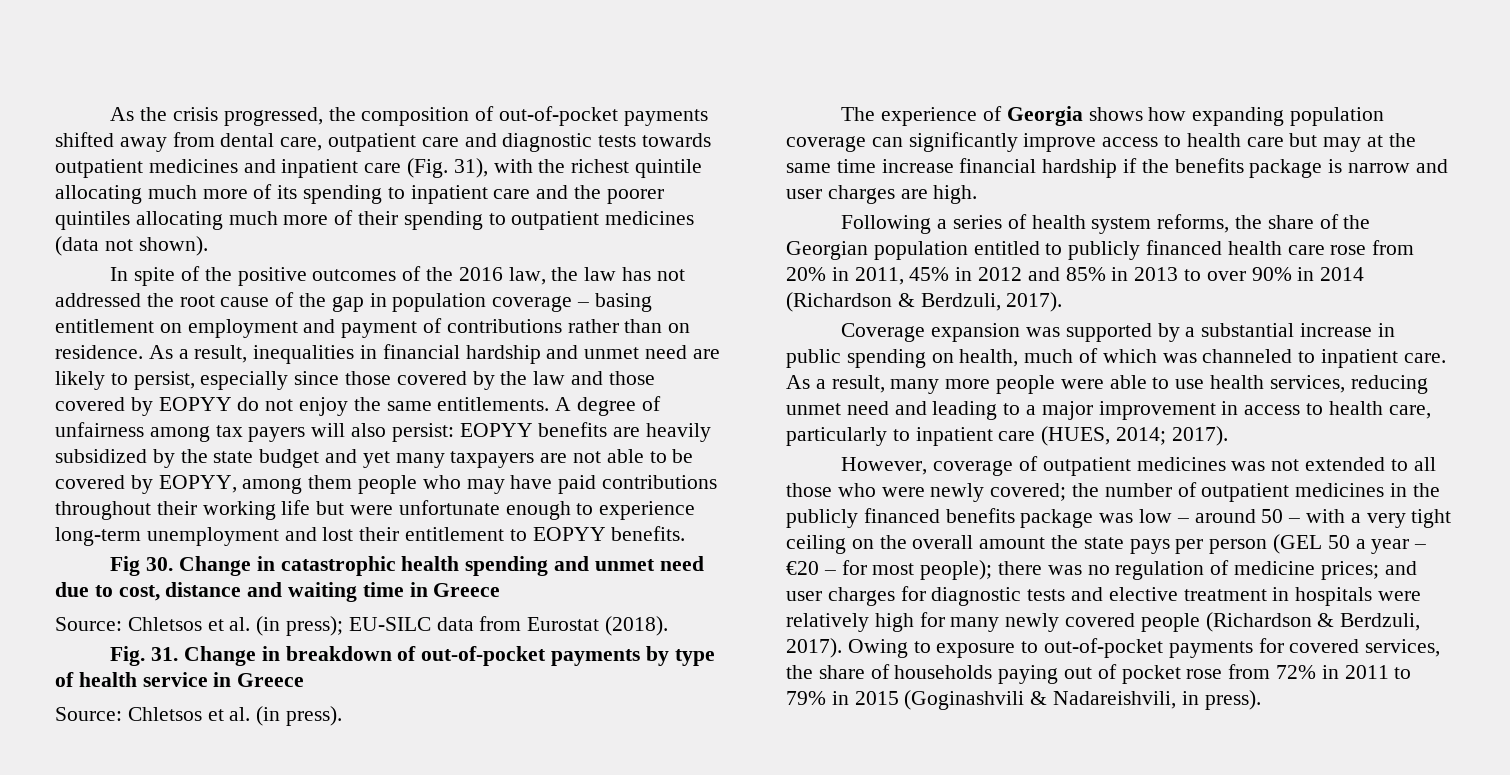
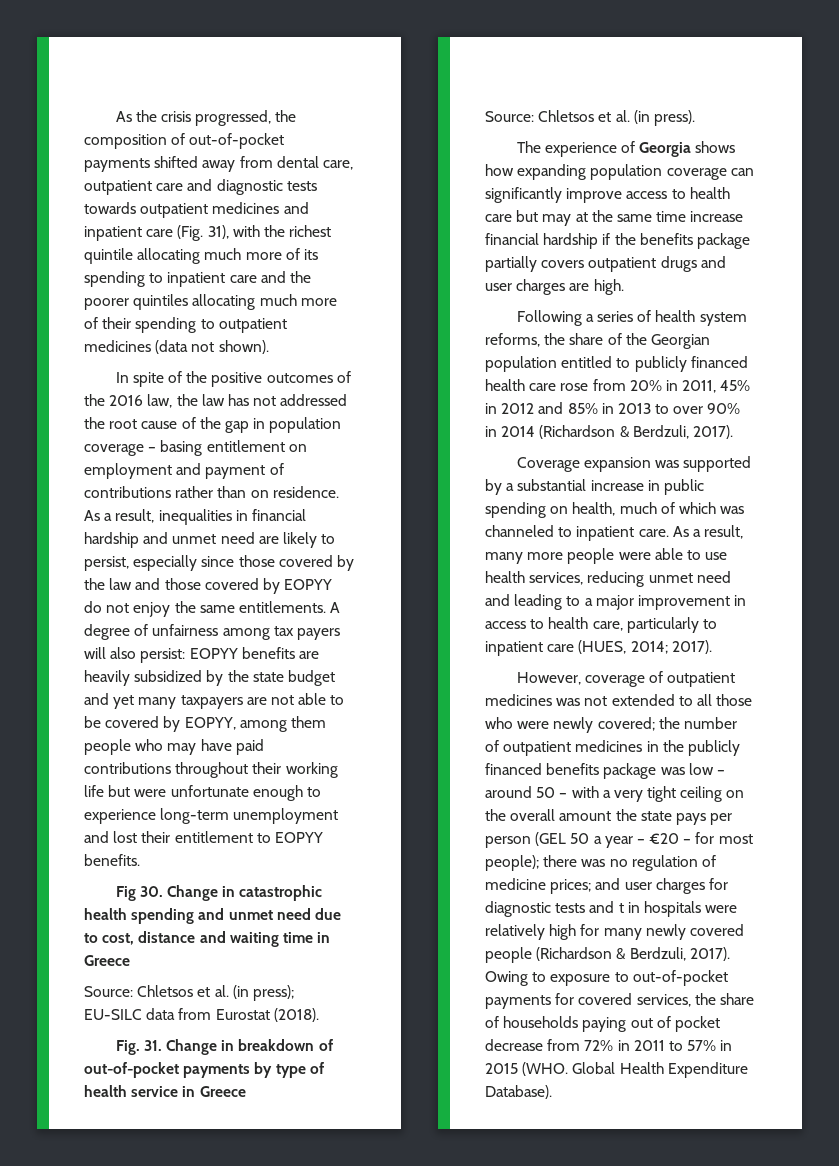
[1328,159,1411,173] is narrow -> [485,256,697,272] partially covers outpatient drugs
[1108,587,1267,601] elective treatment -> [618,903,624,913] t
[1186,669,1223,679] rose -> [485,1039,543,1051] decrease
[786,691,826,705] 79% -> [687,1040,717,1051] 57%
[904,690,1261,710] (Goginashvili & Nadareishvili, in press). -> [522,1062,748,1078] [485,1085,552,1099] (WHO. Global Health Expenditure Database).

